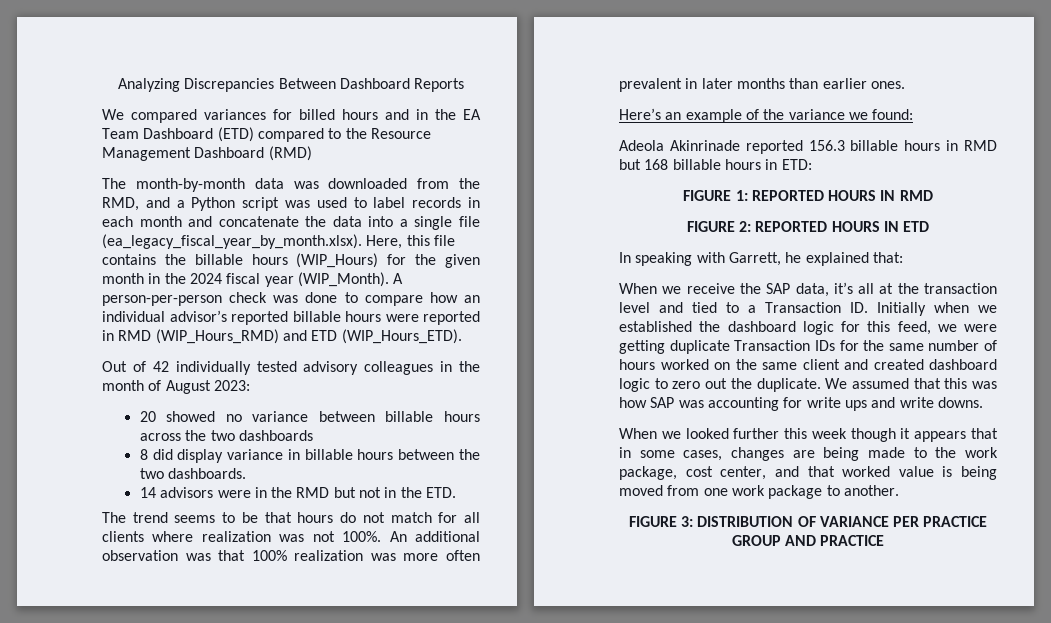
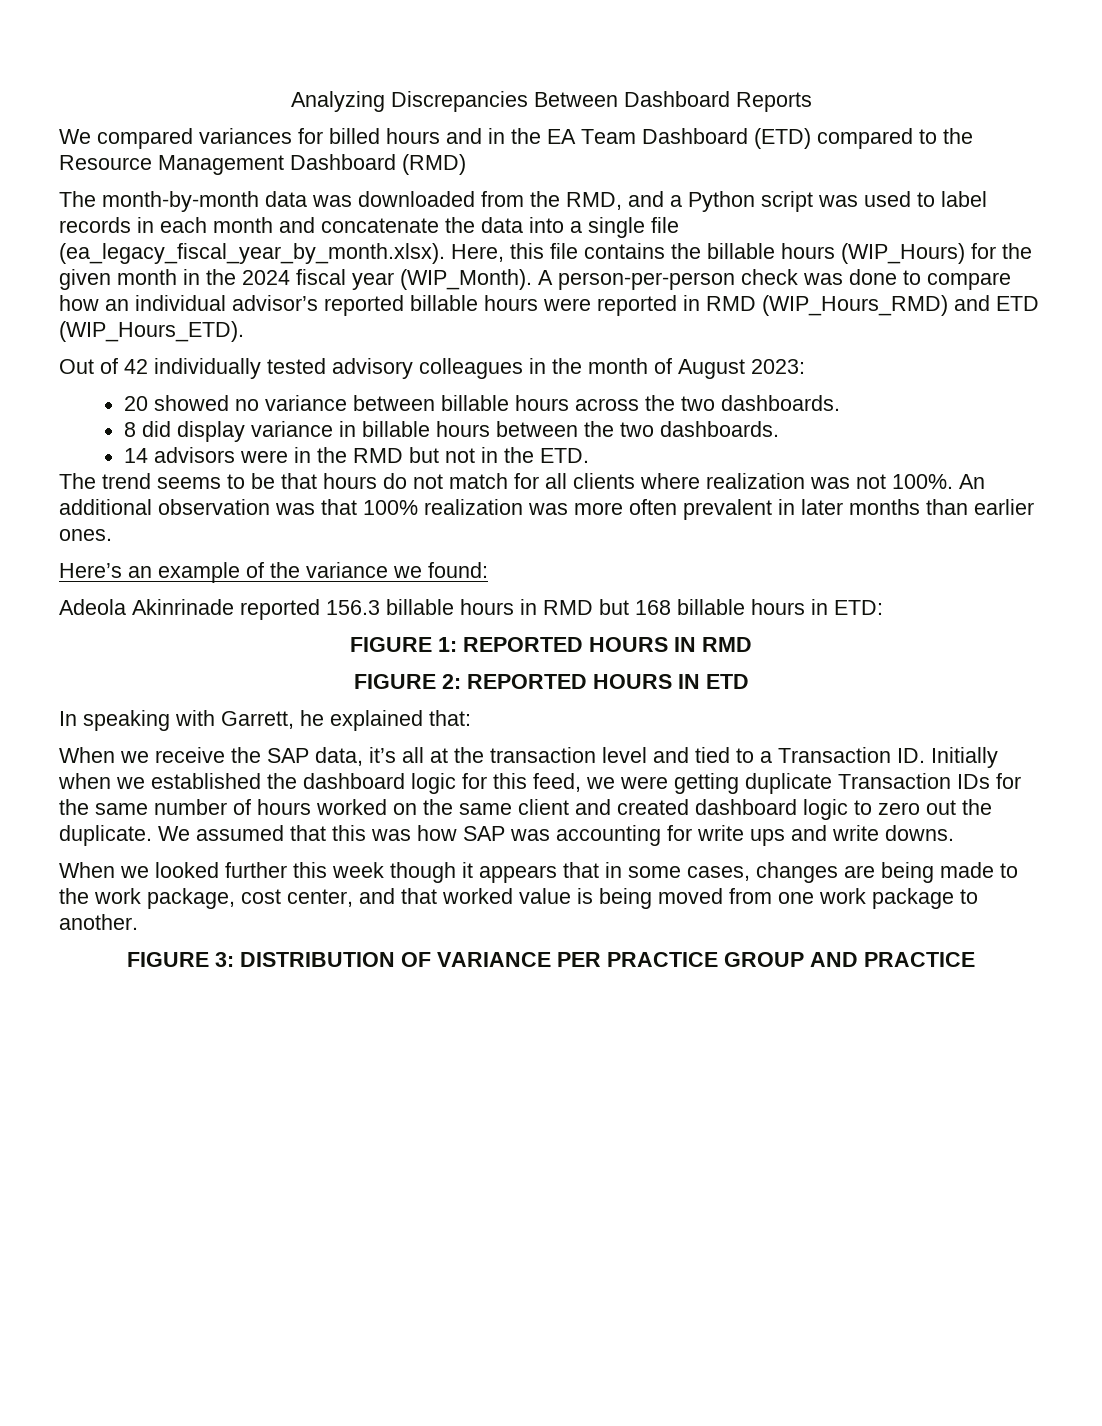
[238,430,313,441] dashboards -> [721,395,841,411] dashboards.

